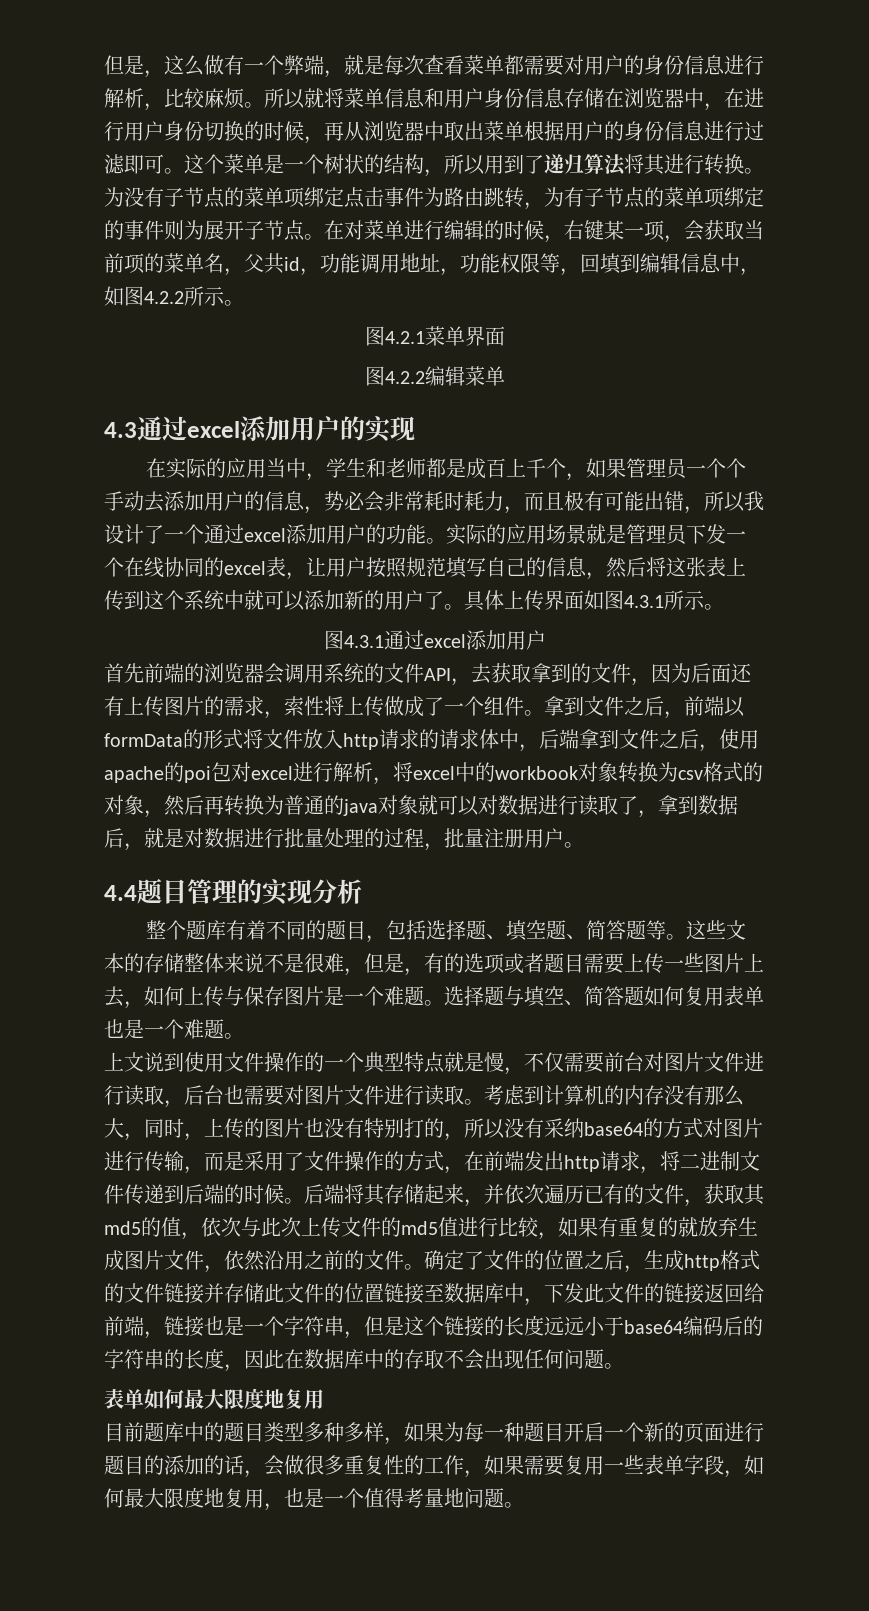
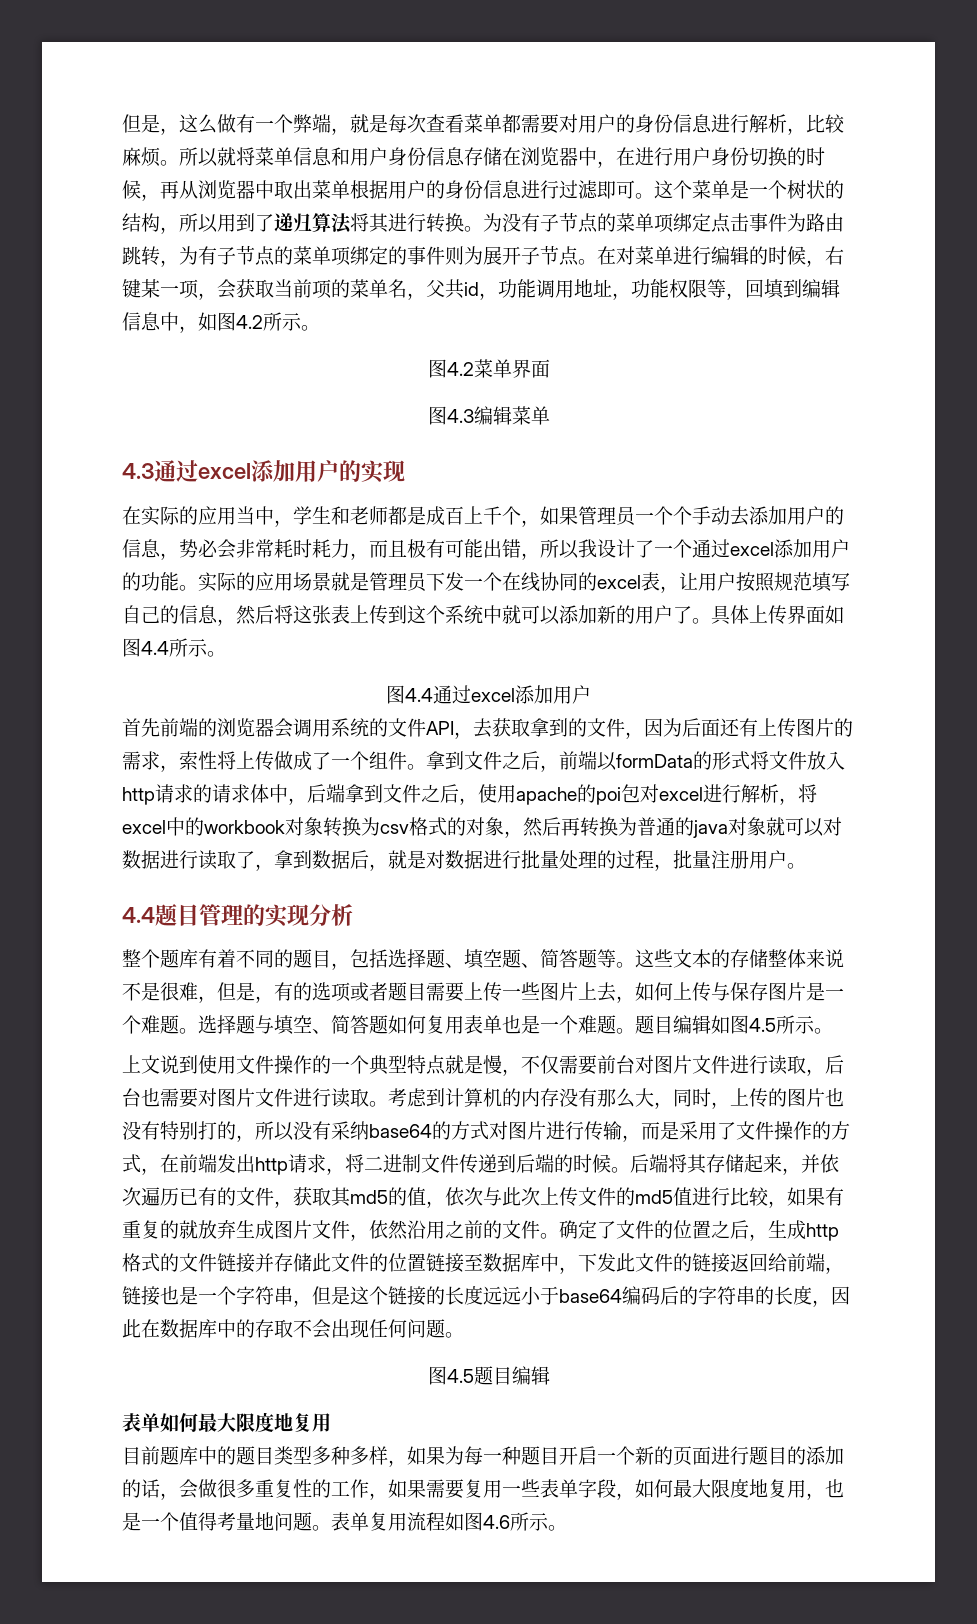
[144,286,244,306] [364,326,425,346] 4.2.2所示。 // 图4.2.1 -> [236,312,320,331] [427,359,474,378] 4.2所示。 // 图4.2
[384,371,425,384] 4.2.2 -> [446,409,474,423] 4.3
[624,590,724,610] [323,630,384,650] 4.3.1所示。 // 图4.3.1 -> [141,638,226,657] [386,685,433,704] 4.4所示。 // 图4.4
(244, 1036) none -> [635,1015,833,1034] 题目编辑如图4.5所示。
(624, 1366) none -> [427,1366,550,1385] // 图4.5题目编辑
(524, 1505) none -> [331,1512,567,1531] 表单复用流程如图4.6所示。

